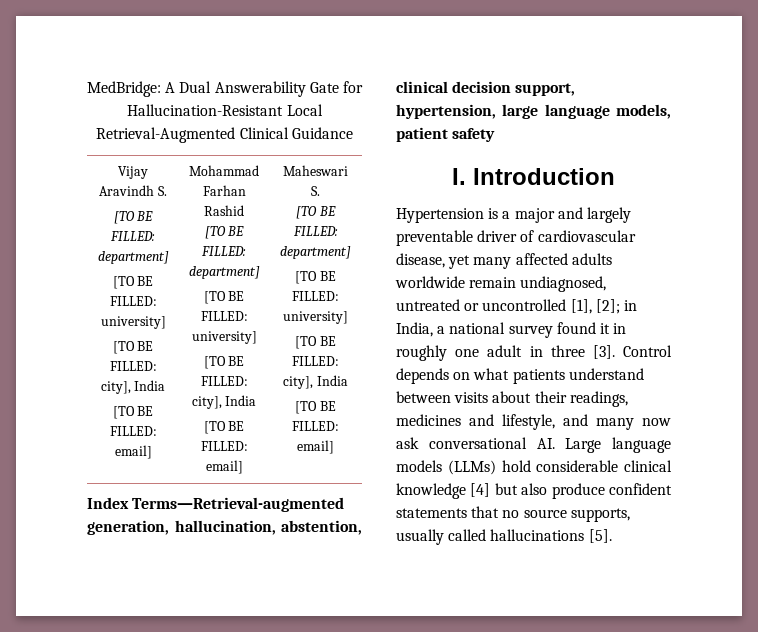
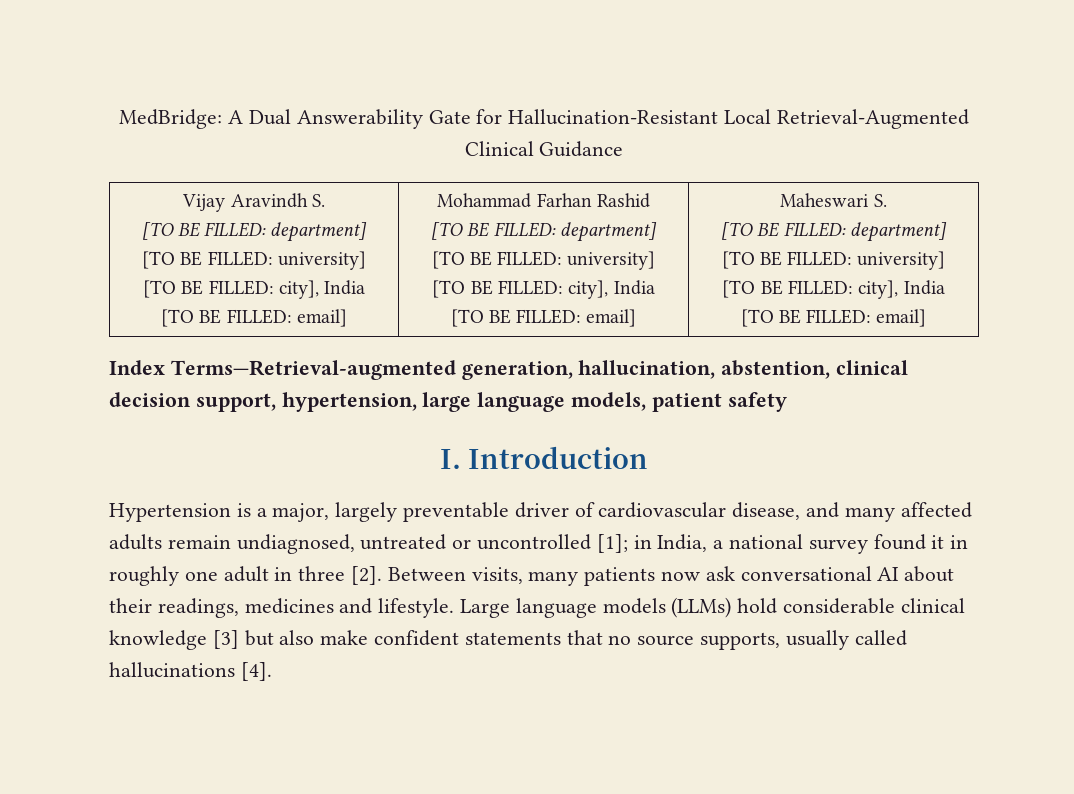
[514,207,583,223] major and -> [272,503,330,522] major,
[448,255,471,269] yet -> [806,502,840,518] and
[395,276,465,288] worldwide -> (162, 542) none
[570,299,620,314] [1], [2]; -> [596,534,628,553] [1];
[592,345,672,359] [396,368,644,384] [396,391,489,403] [3]. Control depends on what patients understand between visits -> [351,566,900,586] [2]. Between visits, many patients now ask conversational AI
[502,414,671,430] [396,437,555,449] lifestyle, and many now ask conversational AI. -> [378,598,455,618] lifestyle.
[470,483,491,497] [4] -> [212,630,239,649] [3]
[551,483,605,499] produce -> [320,630,369,645] make
[588,529,612,543] [5]. -> [240,662,272,681] [4].

